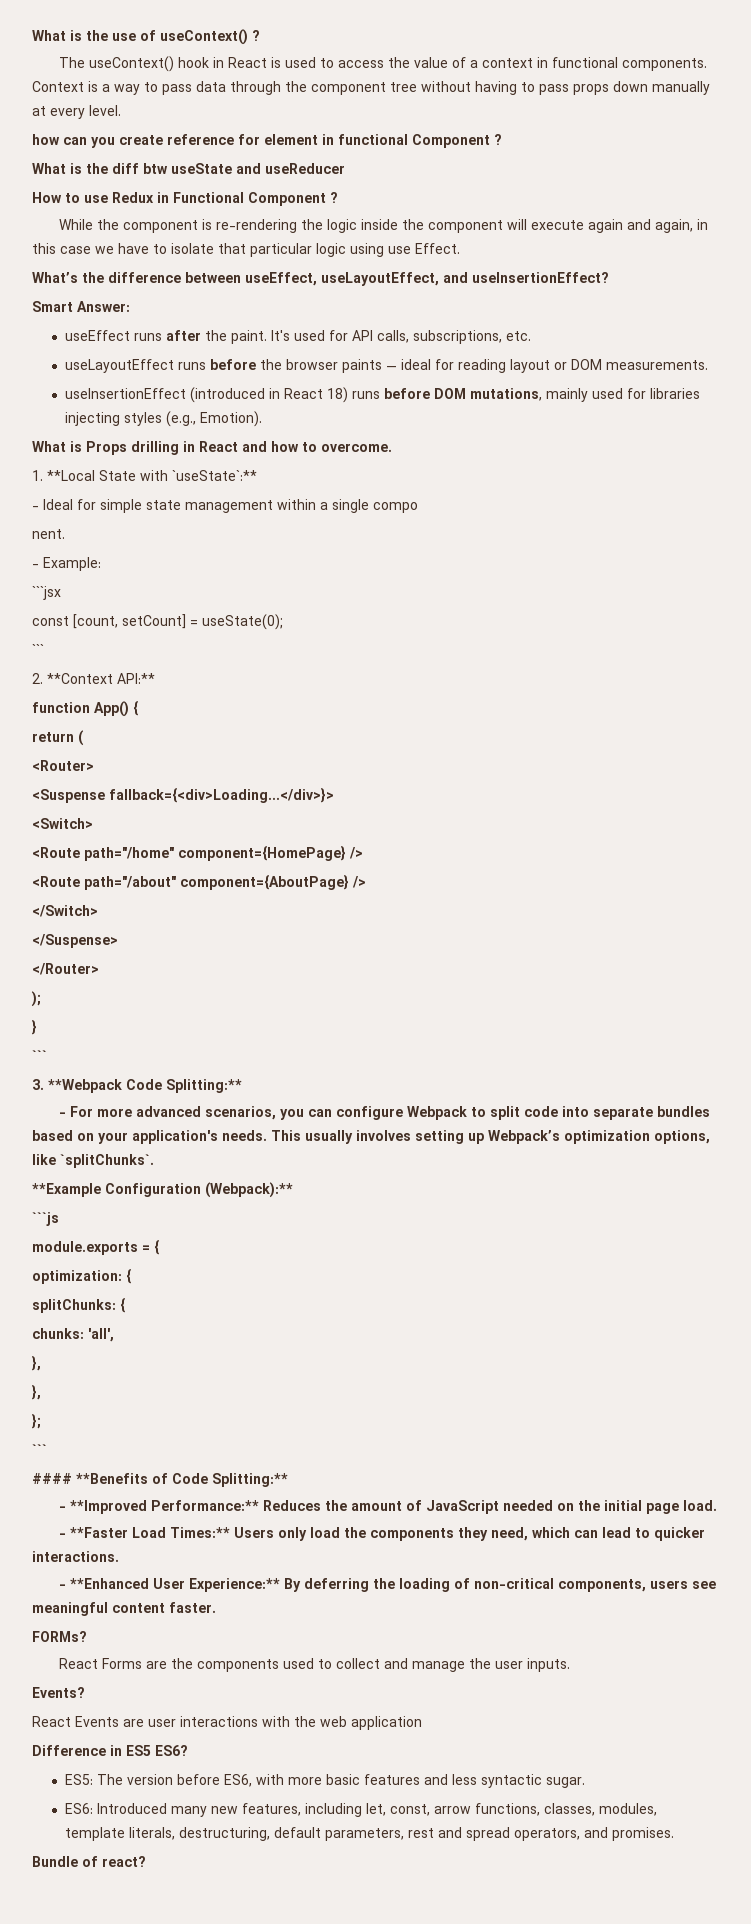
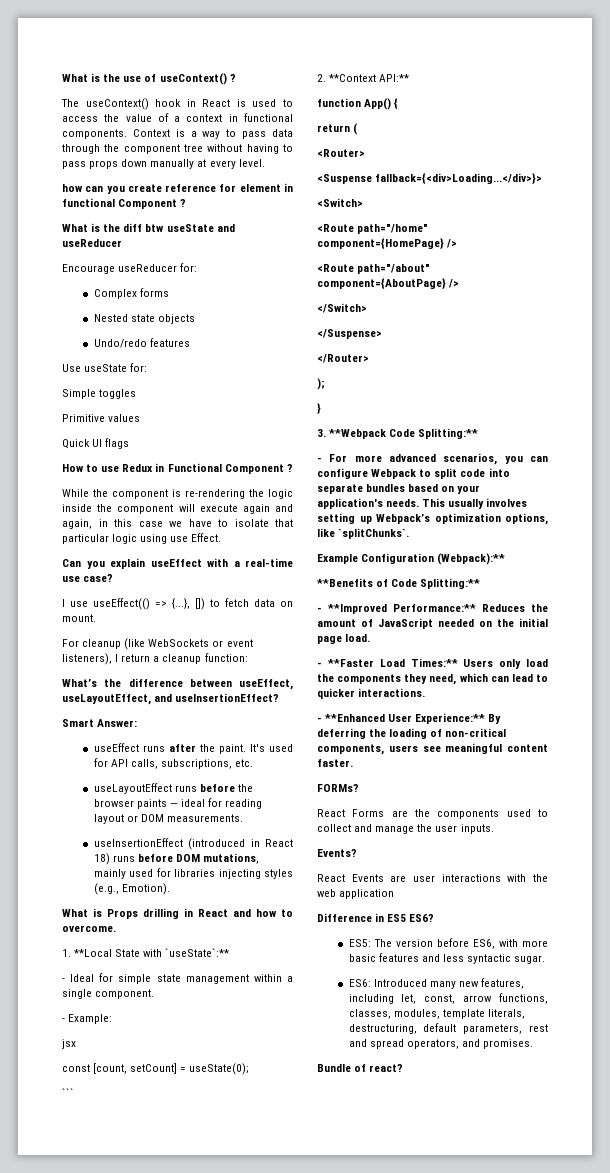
(345, 168) none -> [62,263,198,274] [93,288,169,299] [93,314,195,324] [93,338,190,348] [62,363,148,372] [62,389,137,399] [62,414,141,422] [62,438,130,449] // Encourage useReducer for: // Complex forms // Nested state objects // Undo/redo features // Use useState for: // Simple toggles // Primitive values // Quick UI flags
(460, 248) none -> [62,558,293,569] [62,574,114,582] [62,598,293,610] [62,614,96,622] [62,638,253,650] [62,653,248,665] // Can you explain useEffect with a real-time use case? // I use useEffect(() => {...}, []) to fetch data on mount. // For cleanup (like WebSockets or event listeners), I return a cleanup function:
[373,502,418,513] [32,529,65,539] compo // nent. -> [95,989,155,999] component.
[32,586,61,600] ```jsx -> [62,1039,76,1049] jsx
[32,1050,47,1061] // ``` -> (321, 408) none
[32,1183,101,1197] **Example -> [317,554,358,564] Example
[32,1212,59,1226] [32,1239,160,1255] [32,1268,132,1284] [32,1297,126,1313] [32,1328,114,1342] [31,1355,41,1371] [31,1384,41,1400] [31,1413,41,1429] [32,1444,47,1455] [32,1473,72,1484] ```js // module.exports = { // optimization: { // splitChunks: { // chunks: 'all', // }, // }, // }; // ``` // #### -> (506, 559) none

